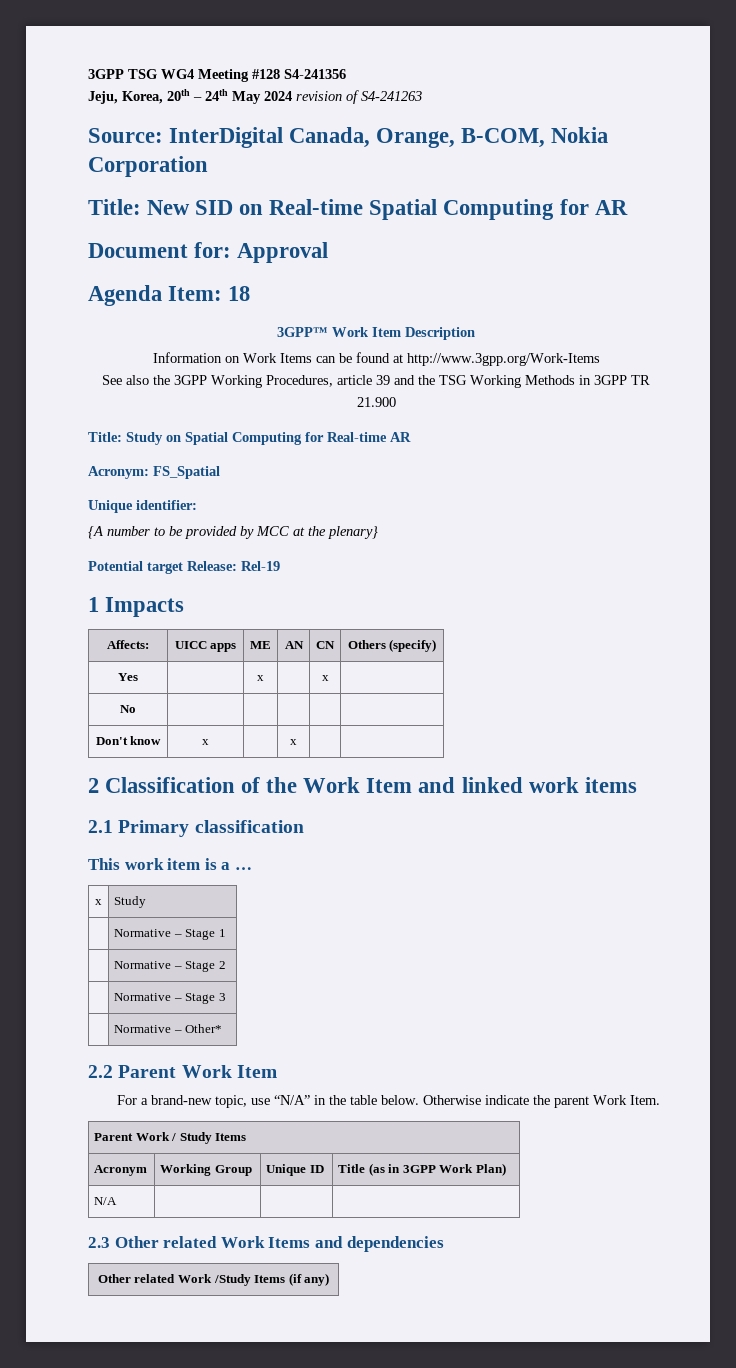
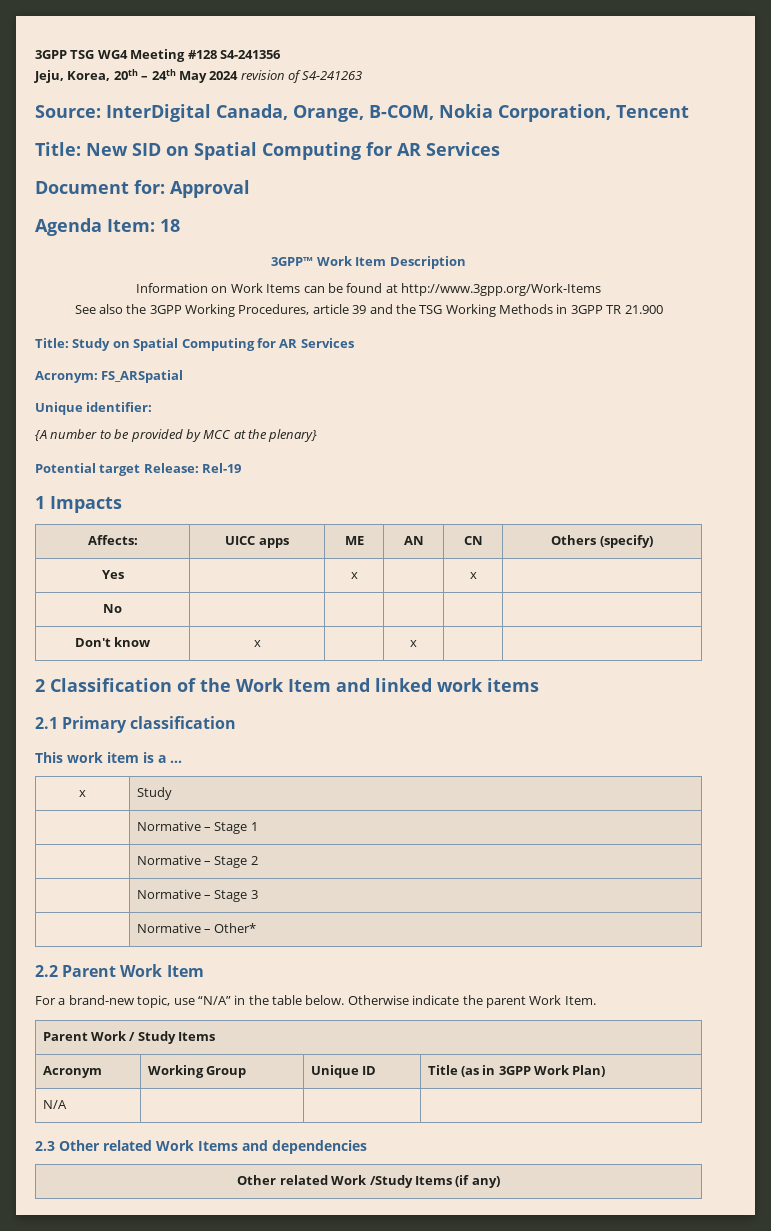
[88,156,208,177] Corporation -> [498,104,689,122] Corporation, Tencent
[269,199,628,220] Real-time Spatial Computing for AR -> [194,142,500,160] Spatial Computing for AR Services
[327,432,411,442] Real-time AR -> [279,338,354,348] AR Services
[153,466,220,479] FS_Spatial -> [101,370,184,383] FS_ARSpatial

